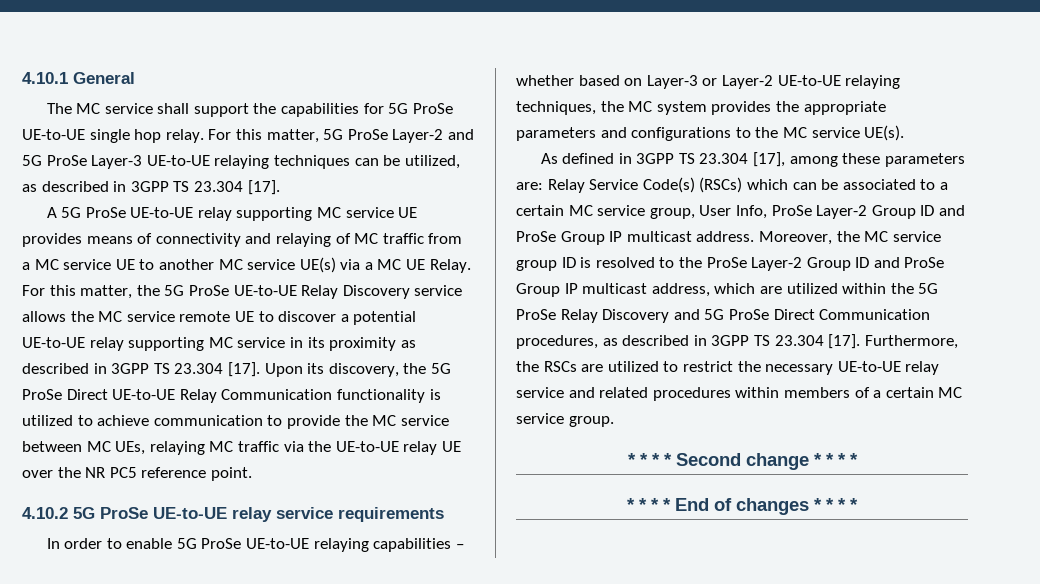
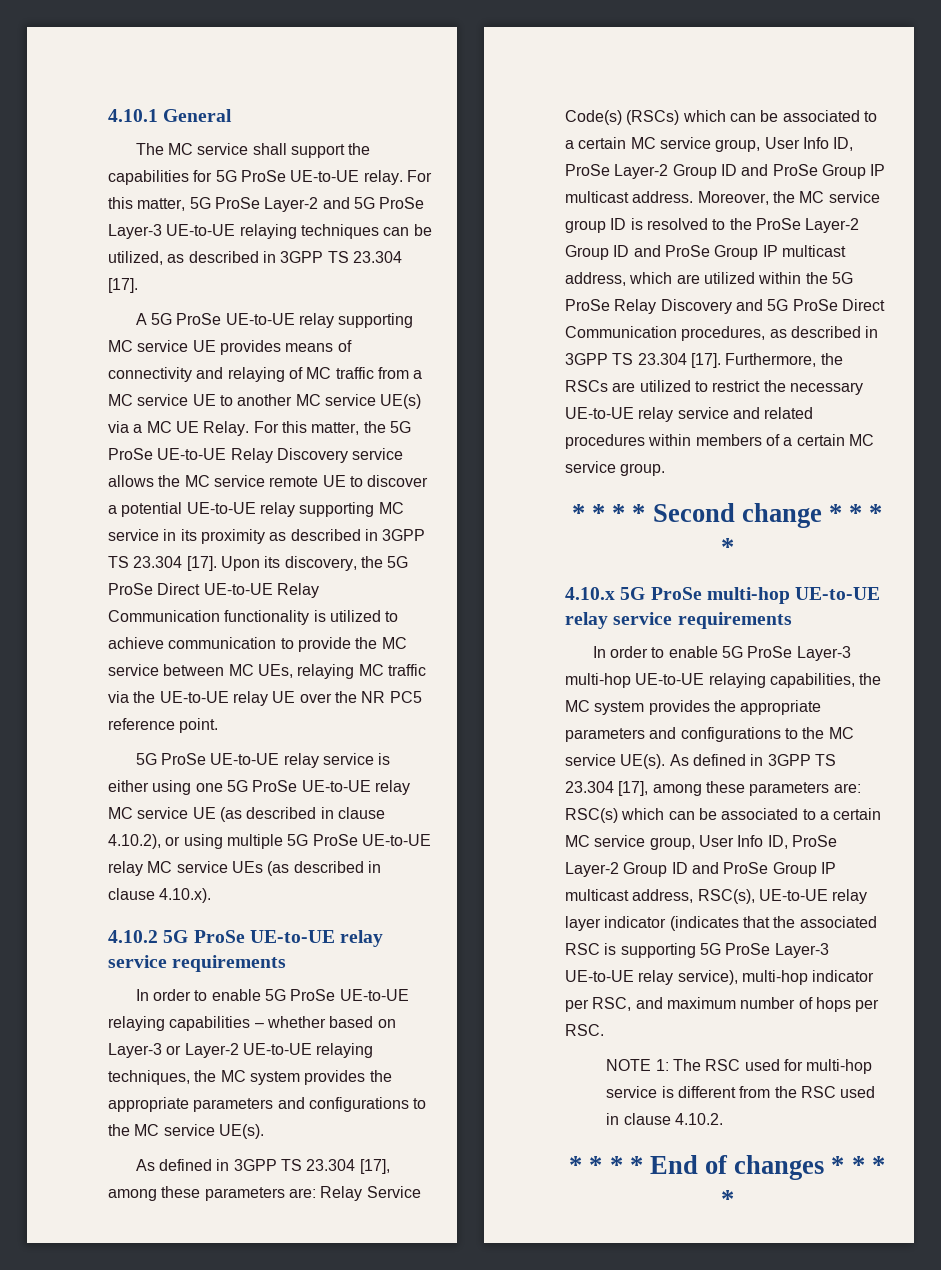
[89,129,162,143] single hop -> (360, 176) none
(252, 474) none -> [135,753,391,768] [108,780,410,795] [108,807,385,822] [108,834,431,849] [108,861,381,876] [108,888,212,903] // 5G ProSe UE-to-UE relay service is either using one 5G ProSe UE-to-UE relay MC service UE (as described in clause 4.10.2), or using multiple 5G ProSe UE-to-UE relay MC service UEs (as described in clause 4.10.x).
[735,205,767,219] Info, -> [802,137,854,151] Info ID,
(858, 459) none -> [565,587,881,604] [565,612,792,629] [592,646,851,661] [565,673,882,688] [565,700,822,715] [565,727,854,742] [565,754,836,769] [565,781,861,796] [565,808,882,823] [565,835,837,850] [565,862,836,877] [565,889,868,904] [565,916,877,931] [565,943,829,958] [565,970,875,985] [565,997,880,1012] [565,1024,604,1036] [606,1059,873,1074] [606,1086,876,1098] [606,1113,724,1125] // 4.10.x 5G ProSe multi-hop UE-to-UE relay service requirements // In order to enable 5G ProSe Layer-3 multi-hop UE-to-UE relaying capabilities, the MC system provides the appropriate parameters and configurations to the MC service UE(s). As defined in 3GPP TS 23.304 [17], among these parameters are: RSC(s) which can be associated to a certain MC service group, User Info ID, ProSe Layer-2 Group ID and ProSe Group IP multicast address, RSC(s), UE-to-UE relay layer indicator (indicates that the associated RSC is supporting 5G ProSe Layer-3 UE-to-UE relay service), multi-hop indicator per RSC, and maximum number of hops per RSC. // NOTE 1: The RSC used for multi-hop service is different from the RSC used in clause 4.10.2.

